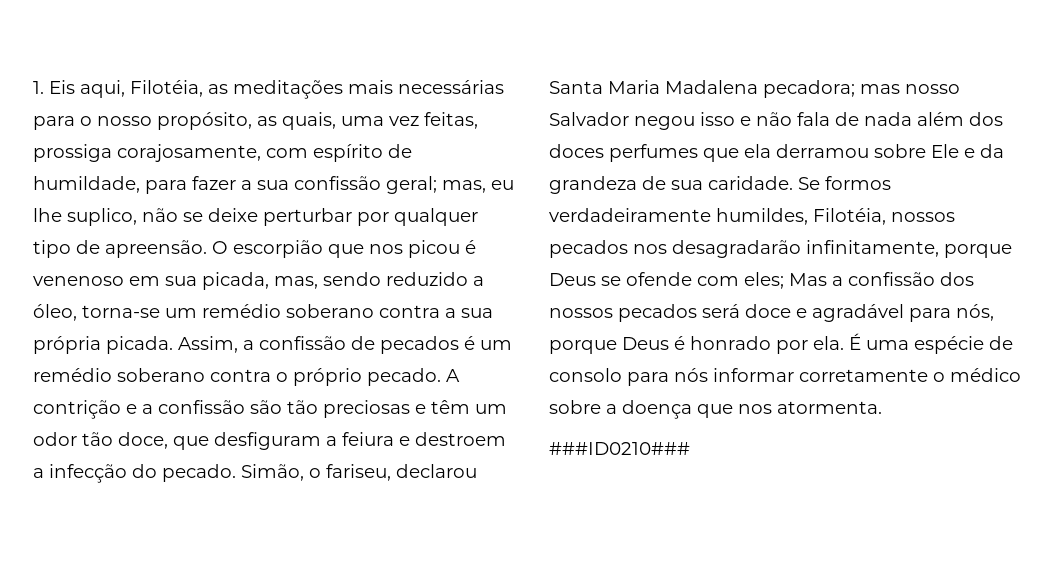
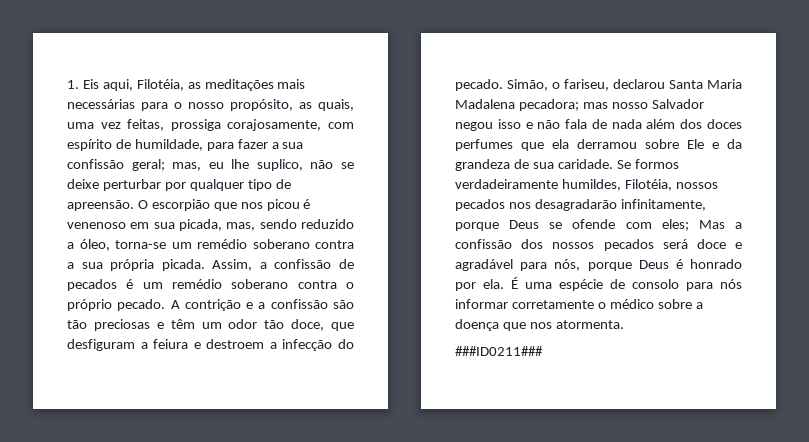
[549,442,690,455] ###ID0210### -> [455,346,543,356] ###ID0211###

